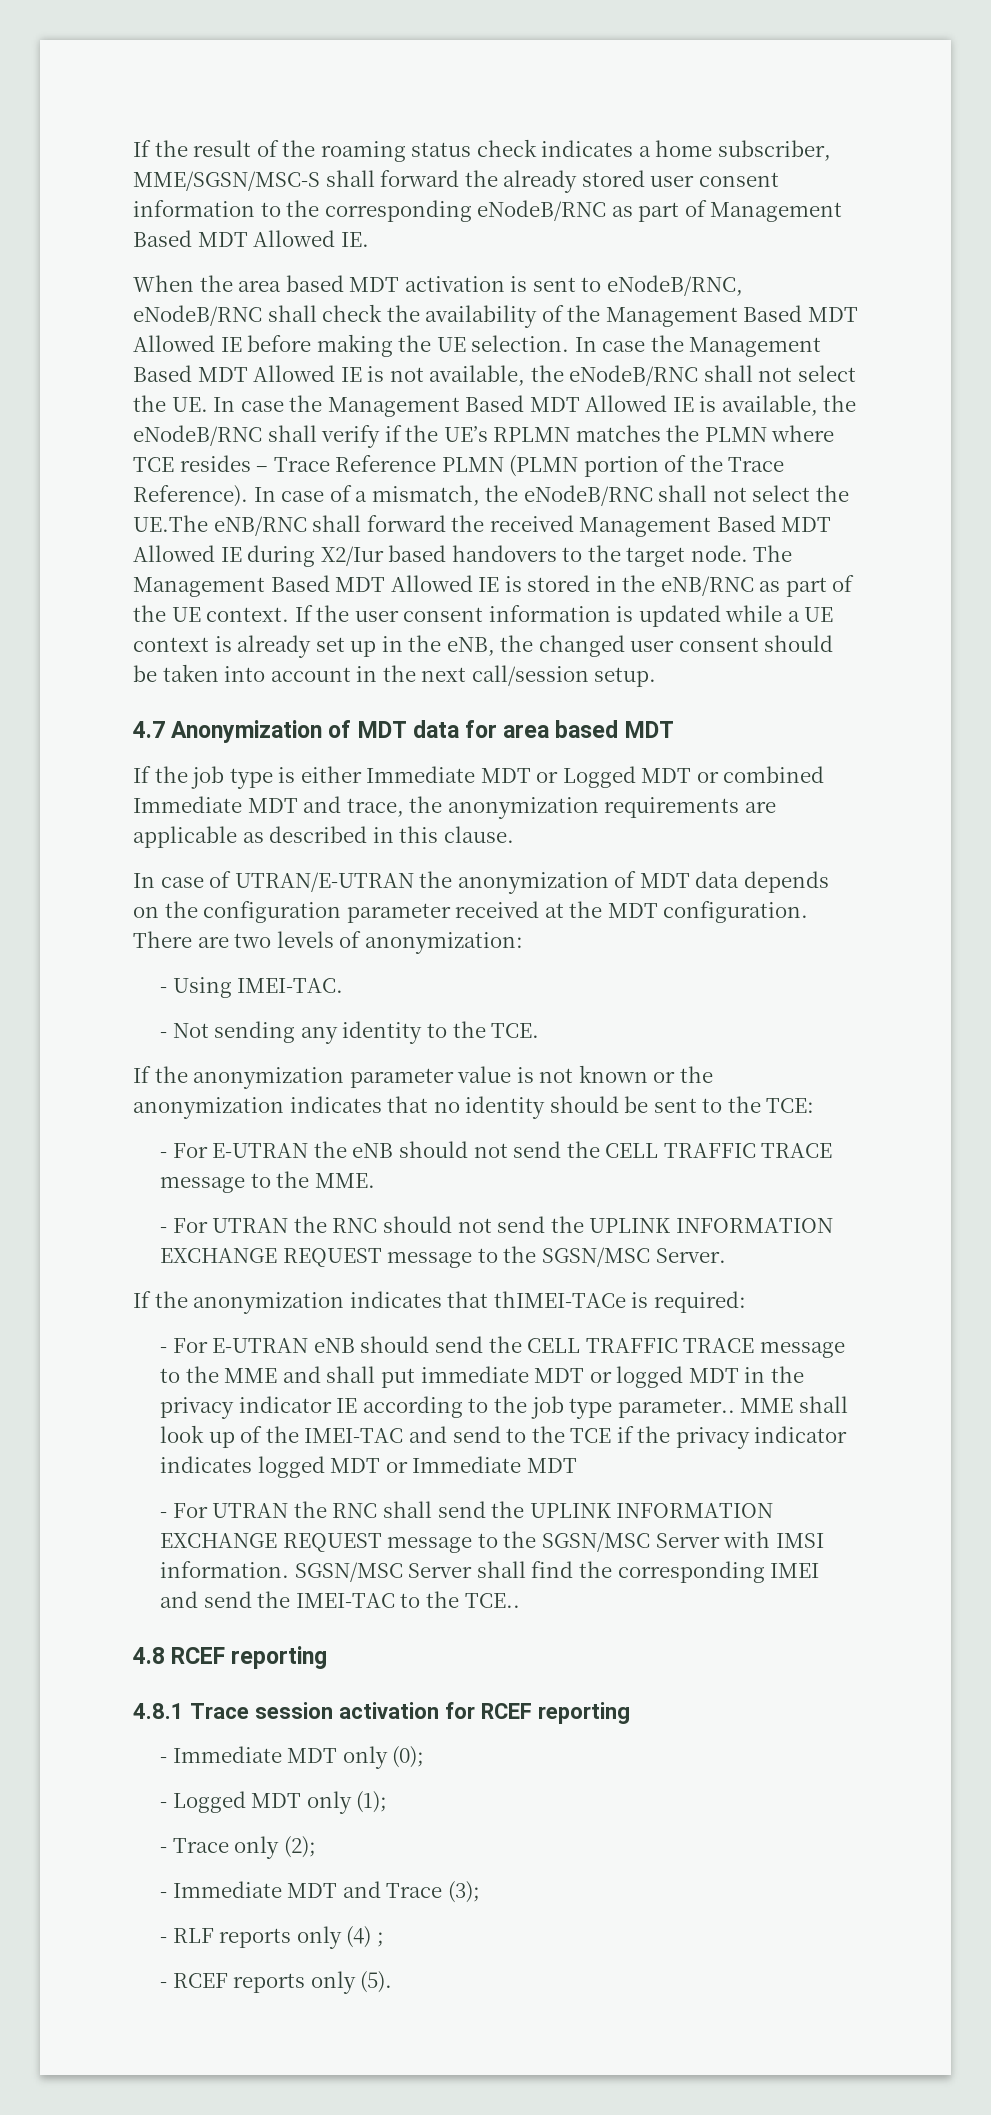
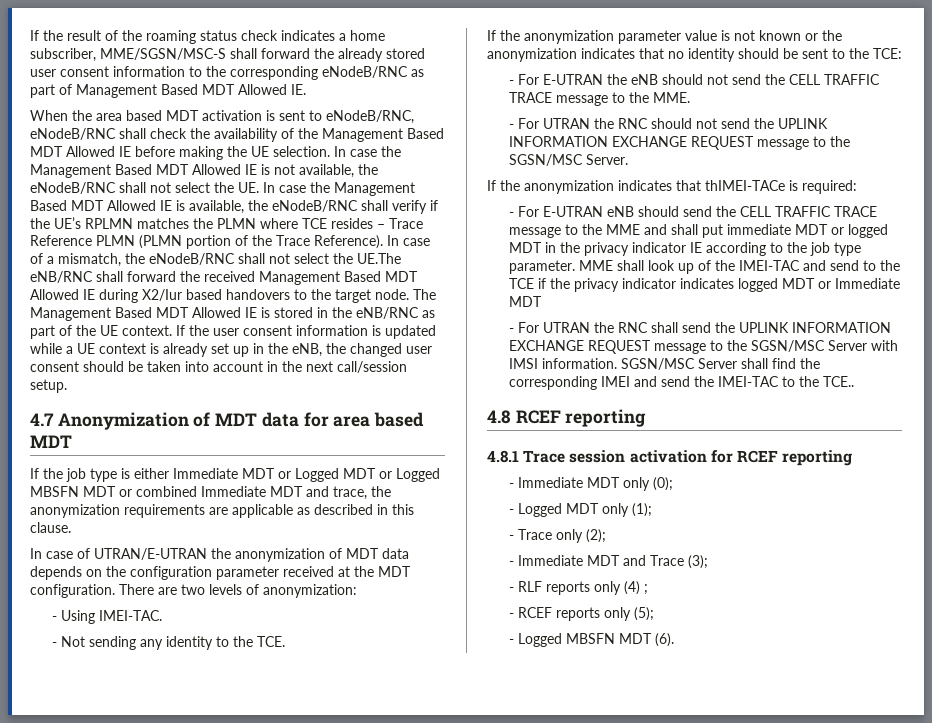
(719, 777) none -> [396,468,440,482] [30,486,132,497] Logged MBSFN MDT or
[617,1398,735,1418] parameter.. -> [509,260,576,274] parameter.
[360,1971,393,1993] (5). -> [634,607,655,621] [509,633,675,647] (5); // - Logged MBSFN MDT (6).

